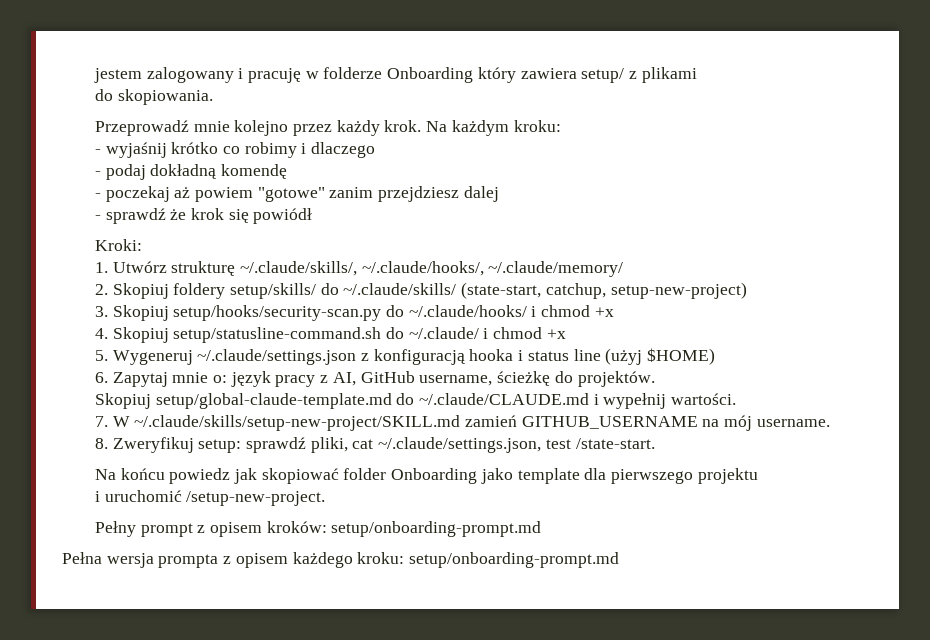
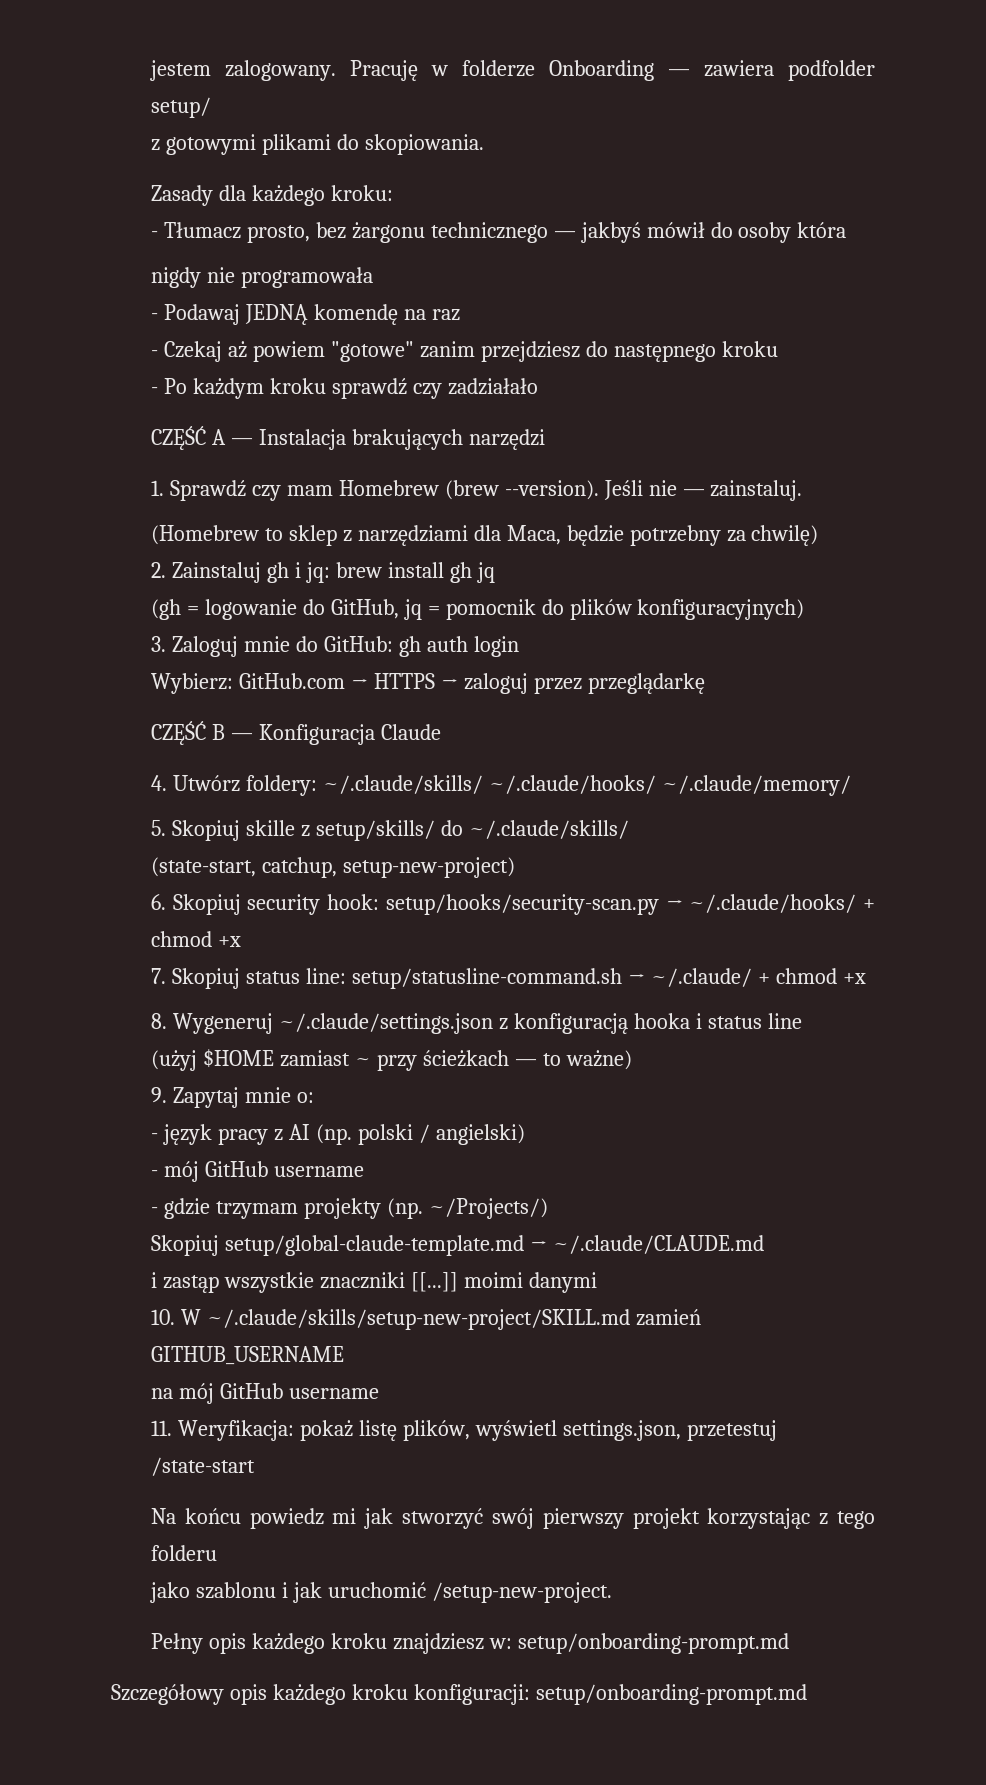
[146,67,577,83] zalogowany i pracuję w folderze Onboarding który zawiera -> [225,60,875,81] zalogowany. Pracuję w folderze Onboarding — zawiera podfolder
[629,71,638,79] z -> [151,134,256,155] // z gotowymi
(697, 75) // -> (331, 144) none
[94,120,561,136] [94,142,376,158] [94,164,217,180] Przeprowadź mnie kolejno przez każdy krok. Na każdym kroku: // - wyjaśnij krótko co robimy i dlaczego // - podaj dokładną -> [151,185,393,206] [151,222,847,243] [151,267,373,288] [151,304,308,325] Zasady dla każdego kroku: // - Tłumacz prosto, bez żargonu technicznego — jakbyś mówił do osoby która // nigdy nie programowała // - Podawaj JEDNĄ
[94,186,170,202] // - poczekaj -> [403,309,460,321] [151,341,222,362] na raz // - Czekaj
[463,186,499,202] [94,208,313,224] [94,239,142,251] [94,261,624,277] [94,283,226,299] dalej // - sprawdź że krok się powiódł // Kroki: // 1. Utwórz strukturę ~/.claude/skills/, ~/.claude/hooks/, ~/.claude/memory/ // 2. Skopiuj foldery -> [585,341,778,362] [151,378,538,399] [151,426,545,450] [151,480,803,501] [151,525,819,546] [151,562,495,583] [151,599,805,620] [151,636,519,657] [151,673,705,694] [151,721,441,745] [151,775,851,796] [151,820,310,841] do następnego kroku // - Po każdym kroku sprawdź czy zadziałało // CZĘŚĆ A — Instalacja brakujących narzędzi // 1. Sprawdź czy mam Homebrew (brew --version). Jeśli nie — zainstaluj. // (Homebrew to sklep z narzędziami dla Maca, będzie potrzebny za chwilę) // 2. Zainstaluj gh i jq: brew install gh jq // (gh = logowanie do GitHub, jq = pomocnik do plików konfiguracyjnych) // 3. Zaloguj mnie do GitHub: gh auth login // Wybierz: GitHub.com → HTTPS → zaloguj przez przeglądarkę // CZĘŚĆ B — Konfiguracja Claude // 4. Utwórz foldery: ~/.claude/skills/ ~/.claude/hooks/ ~/.claude/memory/ // 5. Skopiuj skille z
(457, 289) none -> (629, 829) //
[94,305,614,321] [94,327,566,343] [94,350,108,361] 3. Skopiuj setup/hooks/security-scan.py do ~/.claude/hooks/ i chmod +x // 4. Skopiuj setup/statusline-command.sh do ~/.claude/ i chmod +x // 5. -> [151,894,875,915] [151,931,241,947] [151,968,866,989] [151,1013,168,1029] 6. Skopiuj security hook: setup/hooks/security-scan.py → ~/.claude/hooks/ + chmod +x // 7. Skopiuj status line: setup/statusline-command.sh → ~/.claude/ + chmod +x // 8.
[605,348,716,365] [94,372,108,383] (użyj $HOME) // 6. -> [151,1049,632,1071] [151,1087,168,1103] // (użyj $HOME zamiast ~ przy ścieżkach — to ważne) // 9.
(227, 379) none -> [151,1133,159,1140] // -
[332,371,655,387] AI, GitHub username, ścieżkę do projektów. -> [288,1124,525,1145] [151,1161,364,1182] [151,1198,548,1219] AI (np. polski / angielski) // - mój GitHub username // - gdzie trzymam projekty (np. ~/Projects/)
[396,393,415,405] do -> [529,1240,547,1251] →
[593,393,737,409] [94,416,108,427] i wypełnij wartości. // 7. -> [151,1272,597,1293] [151,1309,176,1325] // i zastąp wszystkie znaczniki [[...]] moimi danymi // 10.
(698, 422) none -> (345, 1355) //
[756,419,830,427] [94,437,655,453] [94,468,758,484] [94,490,326,506] [94,521,542,537] [62,552,405,568] username. // 8. Zweryfikuj setup: sprawdź pliki, cat ~/.claude/settings.json, test /state-start. // Na końcu powiedz jak skopiować folder Onboarding jako template dla pierwszego projektu // i uruchomić /setup-new-project. // Pełny prompt z opisem kroków: setup/onboarding-prompt.md // Pełna wersja prompta z opisem każdego kroku: -> [219,1383,379,1399] [151,1420,777,1441] [151,1457,256,1476] [151,1508,875,1529] [151,1545,218,1561] [150,1582,612,1603] [151,1633,789,1654] [111,1684,530,1705] GitHub username // 11. Weryfikacja: pokaż listę plików, wyświetl settings.json, przetestuj /state-start // Na końcu powiedz mi jak stworzyć swój pierwszy projekt korzystając z tego folderu // jako szablonu i jak uruchomić /setup-new-project. // Pełny opis każdego kroku znajdziesz w: setup/onboarding-prompt.md // Szczegółowy opis każdego kroku konfiguracji:

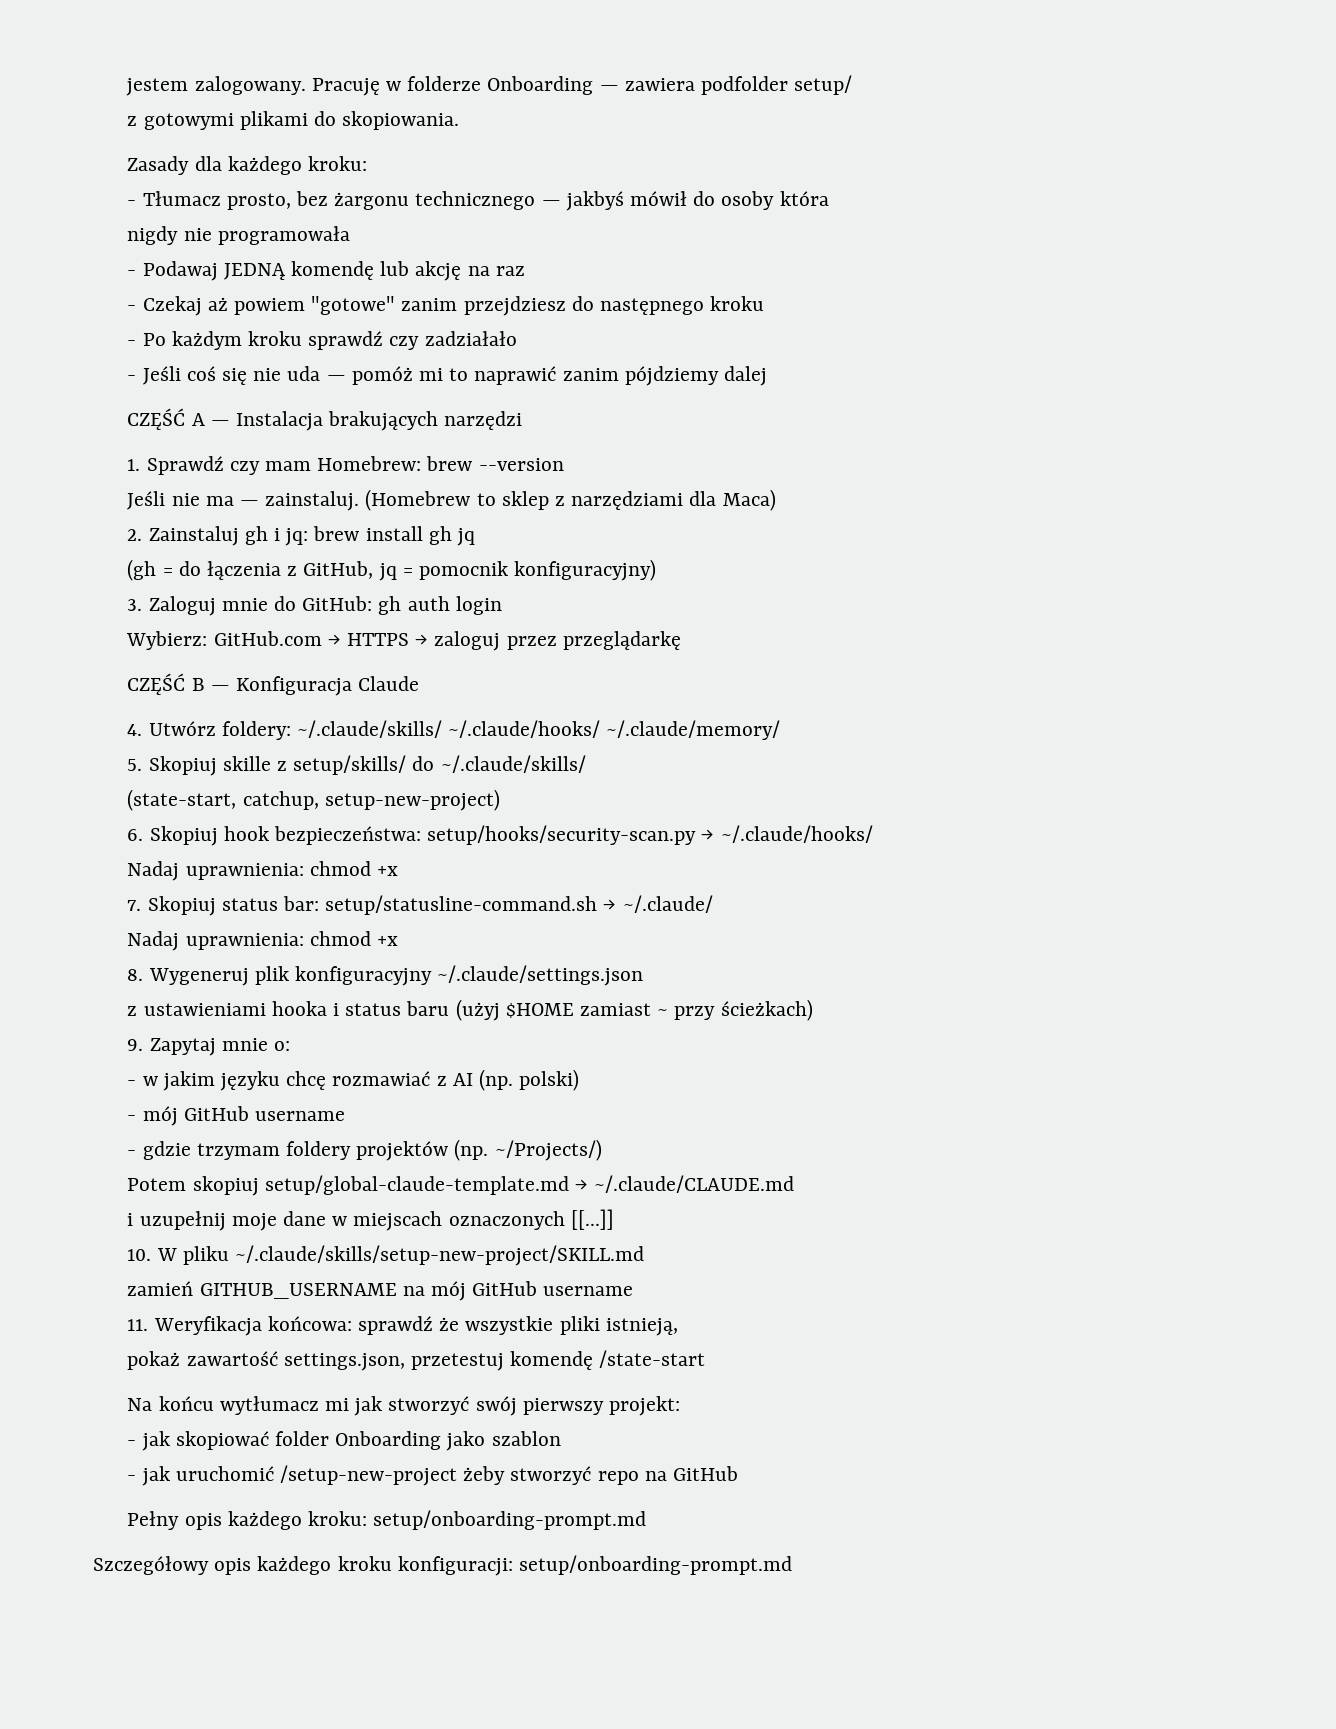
(398, 314) none -> [380,261,462,281] lub akcję
(538, 386) none -> [127,366,768,386] // - Jeśli coś się nie uda — pomóż mi to naprawić zanim pójdziemy dalej
[338,480,599,500] Homebrew (brew --version). -> [317,456,564,471] Homebrew: brew --version //
(677, 488) none -> [205,496,234,506] ma
(803, 490) // -> (360, 501) none
[506,525,819,546] Maca, będzie potrzebny za chwilę) -> [722,489,776,511] Maca)
[204,599,325,620] logowanie do -> [178,561,298,580] do łączenia z
[541,599,805,620] do plików konfiguracyjnych) -> [514,559,657,581] konfiguracyjny)
[247,894,380,915] security hook: -> [223,826,421,845] hook bezpieczeństwa:
[862,899,875,910] + -> [127,861,304,881] // Nadaj uprawnienia:
[305,968,346,984] line: -> [282,896,319,911] bar:
[757,973,770,984] + -> [127,931,304,951] // Nadaj uprawnienia:
(273, 1023) none -> [254,966,432,986] plik konfiguracyjny
[498,1013,628,1034] z konfiguracją -> [127,1003,266,1016] // z ustawieniami
[767,1013,802,1029] line // -> [406,1001,450,1016] baru
[422,1050,632,1070] ścieżkach — to ważne) -> [720,999,813,1021] ścieżkach)
[162,1124,525,1145] język pracy z AI (np. polski / angielski) -> [142,1069,580,1091] w jakim języku chcę rozmawiać z AI (np. polski)
[303,1198,381,1219] projekty -> [285,1141,449,1161] foldery projektów
[151,1235,220,1256] Skopiuj -> [127,1176,259,1196] Potem skopiuj
[162,1272,405,1293] zastąp wszystkie znaczniki -> [139,1211,565,1231] uzupełnij moje dane w miejscach oznaczonych
[463,1272,597,1293] moimi danymi -> (614, 1219) none
(201, 1317) none -> [182,1246,229,1265] pliku
(630, 1319) none -> (644, 1255) //
(345, 1355) // -> (397, 1291) none
[177,1420,557,1441] Weryfikacja: pokaż listę plików, wyświetl -> [153,1316,678,1336] [127,1351,278,1370] Weryfikacja końcowa: sprawdź że wszystkie pliki istnieją, // pokaż zawartość
(777, 1430) none -> [510,1351,594,1370] komendę
[249,1508,324,1529] powiedz -> [219,1396,319,1415] wytłumacz
[632,1508,875,1529] [151,1545,218,1561] [150,1582,612,1603] projekt korzystając z tego folderu // jako szablonu i jak uruchomić /setup-new-project. -> [609,1396,681,1416] [127,1431,561,1451] [127,1465,739,1486] projekt: // - jak skopiować folder Onboarding jako szablon // - jak uruchomić /setup-new-project żeby stworzyć repo na GitHub
[330,1633,512,1654] kroku znajdziesz w: -> [307,1511,367,1526] kroku:

